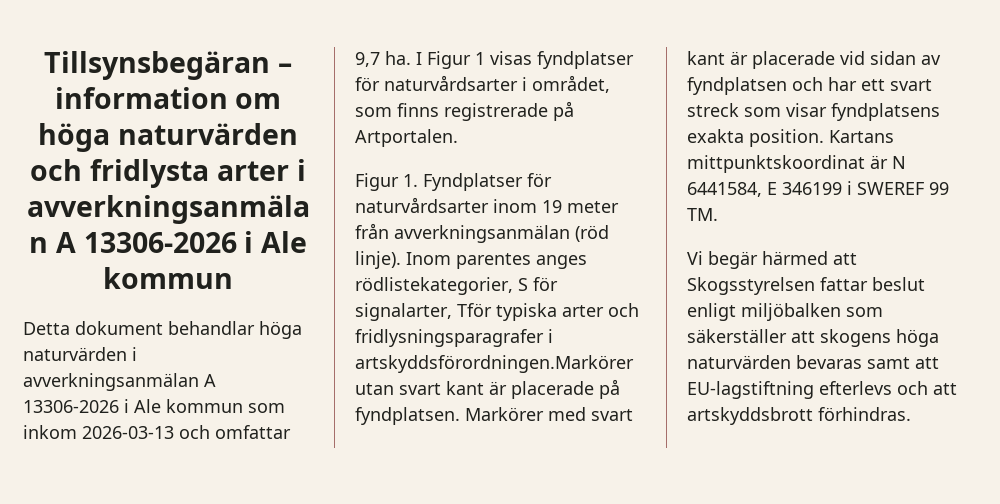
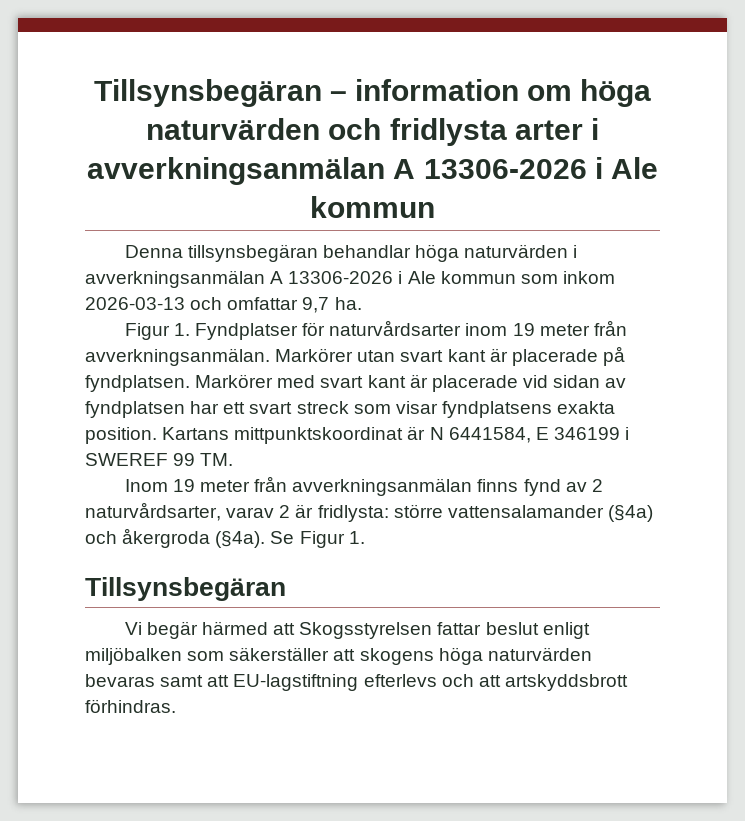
[23,321,163,335] Detta dokument -> [124,244,318,262] Denna tillsynsbegäran
[416,51,634,69] [355,75,610,93] [355,101,574,121] [355,129,458,147] I Figur 1 visas fyndplatser för naturvårdsarter i området, som finns registrerade på Artportalen. -> (362, 303) none
[394,225,609,243] [355,251,587,269] [355,277,558,295] [355,303,639,321] [355,329,553,347] [355,355,634,373] avverkningsanmälan (röd linje). Inom parentes anges rödlistekategorier, S för signalarter, Tför typiska arter och fridlysningsparagrafer i artskyddsförordningen.Markörer -> [85,348,354,366] avverkningsanmälan. Markörer
[792,77,823,91] och -> (185, 409) none
(718, 214) none -> [124,476,603,496] [85,502,653,522] [85,528,365,548] [85,577,286,601] // Inom 19 meter från avverkningsanmälan finns fynd av 2 naturvårdsarter, varav 2 är fridlysta: större vattensalamander (§4a) och åkergroda (§4a). Se Figur 1. // Tillsynsbegäran

